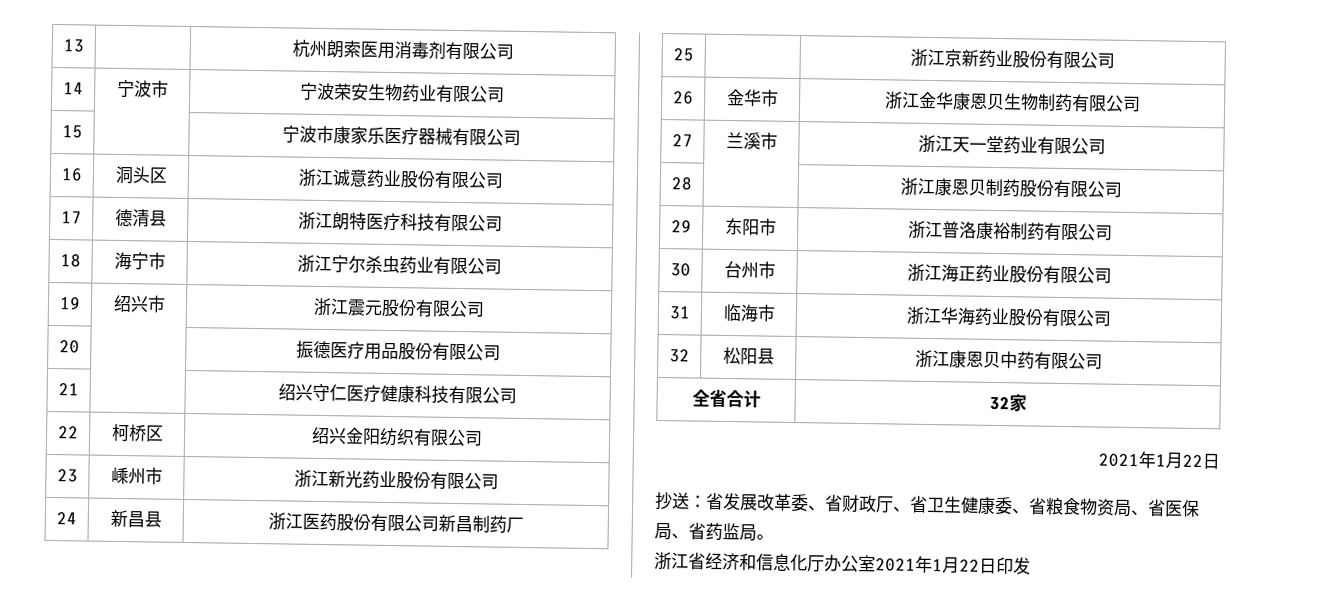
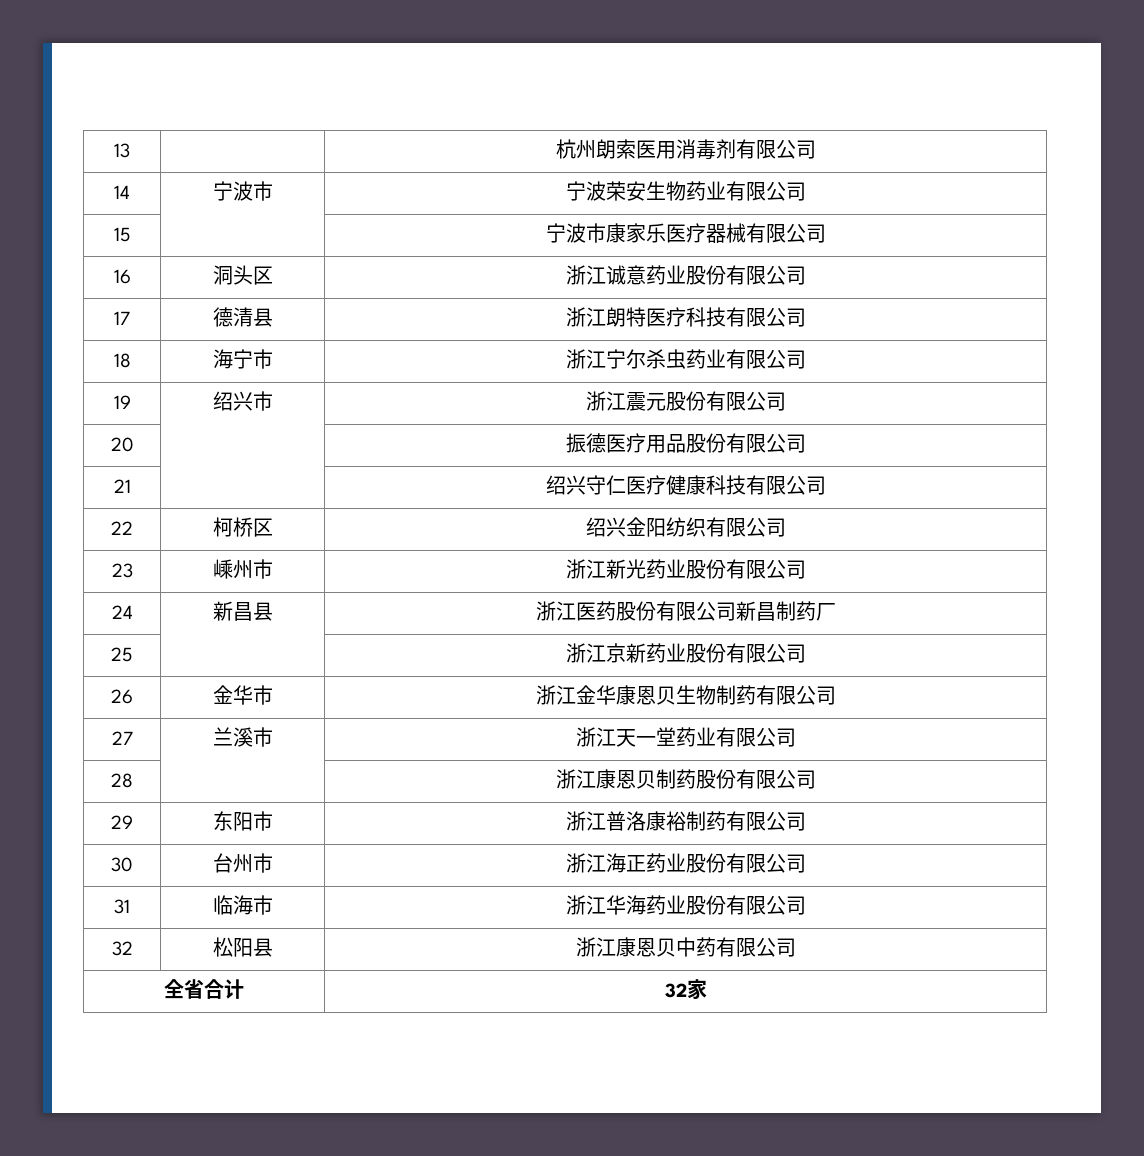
[1098,451,1220,470] [655,491,1200,518] [654,522,774,542] [654,551,1031,575] // 2021年1月22日 // 抄送：省发展改革委、省财政厅、省卫生健康委、省粮食物资局、省医保局、省药监局。 // 浙江省经济和信息化厅办公室2021年1月22日印发 -> (707, 989) none

